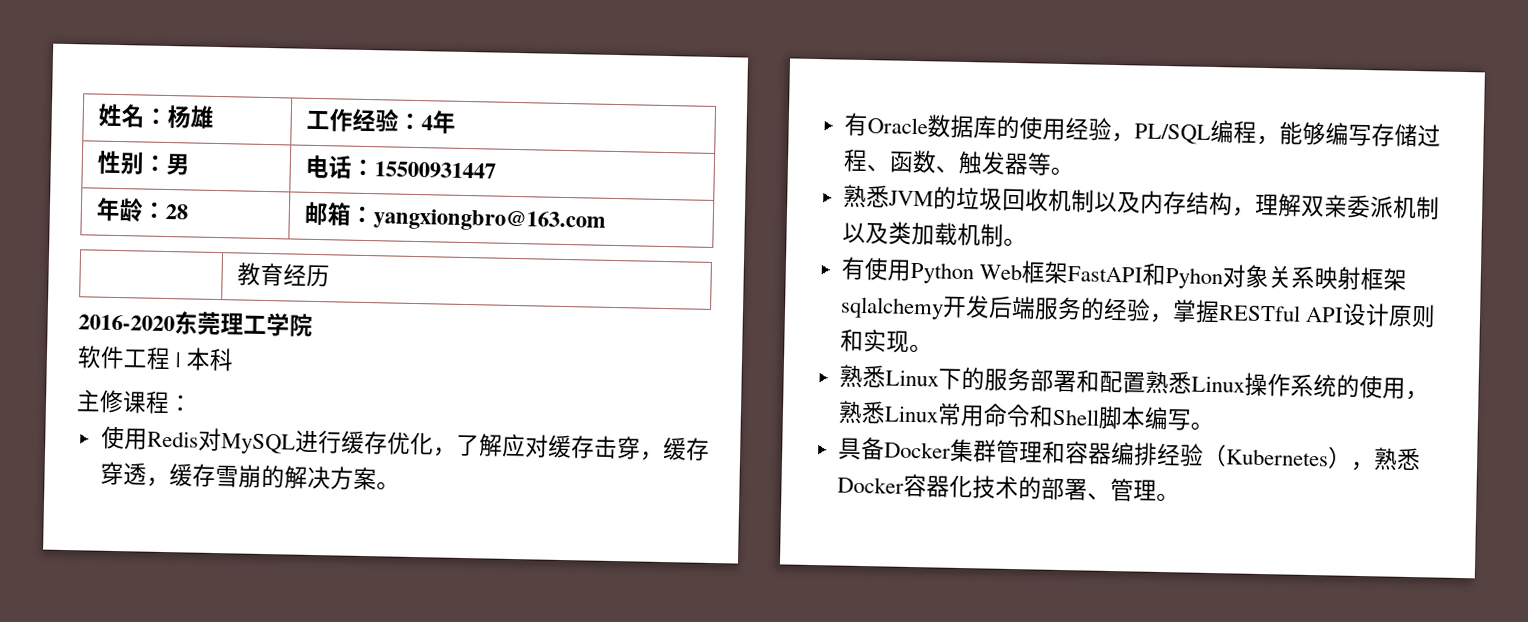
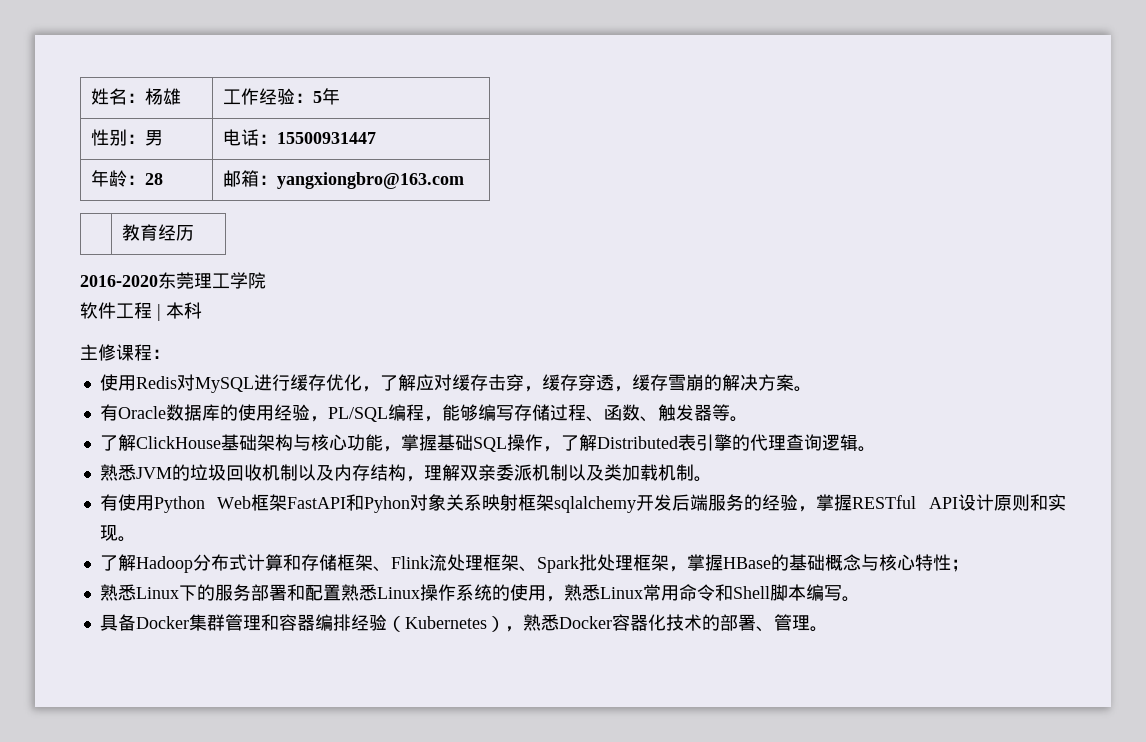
[421,115,434,131] 4 -> [313,91,323,103] 5
(1074, 171) none -> [99,434,876,452] // 了解ClickHouse基础架构与核心功能，掌握基础SQL操作，了解Distributed表引擎的代理查询逻辑。
(933, 348) none -> [99,554,969,573] // 了解Hadoop分布式计算和存储框架、Flink流处理框架、Spark批处理框架，掌握HBase的基础概念与核心特性；

